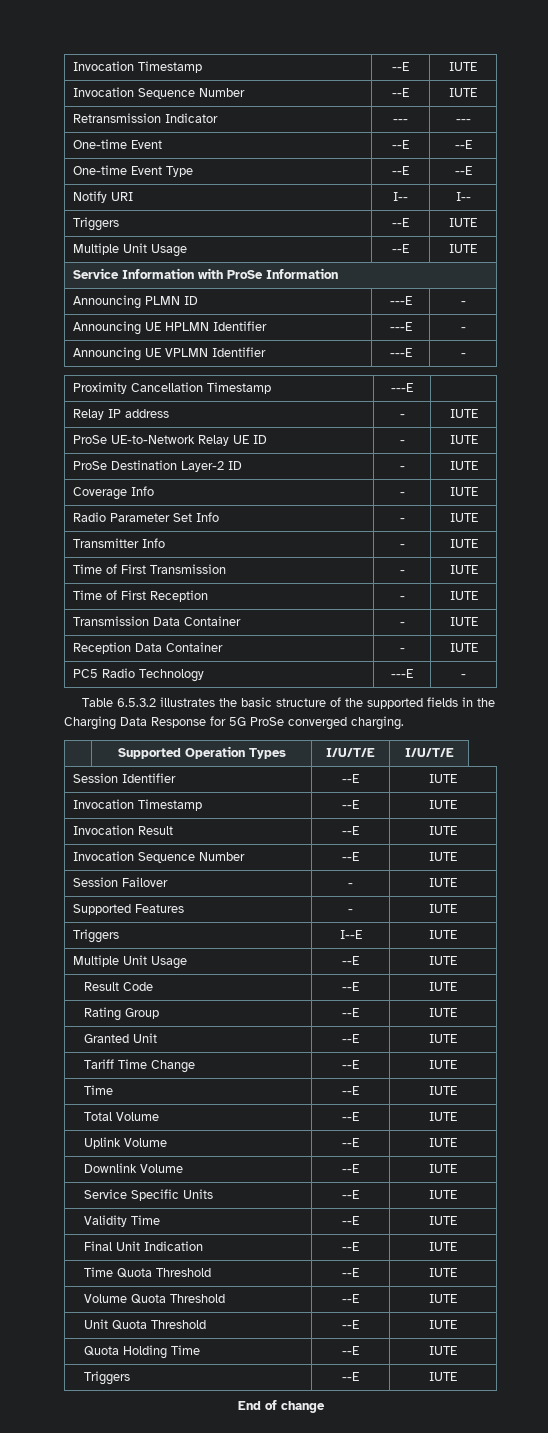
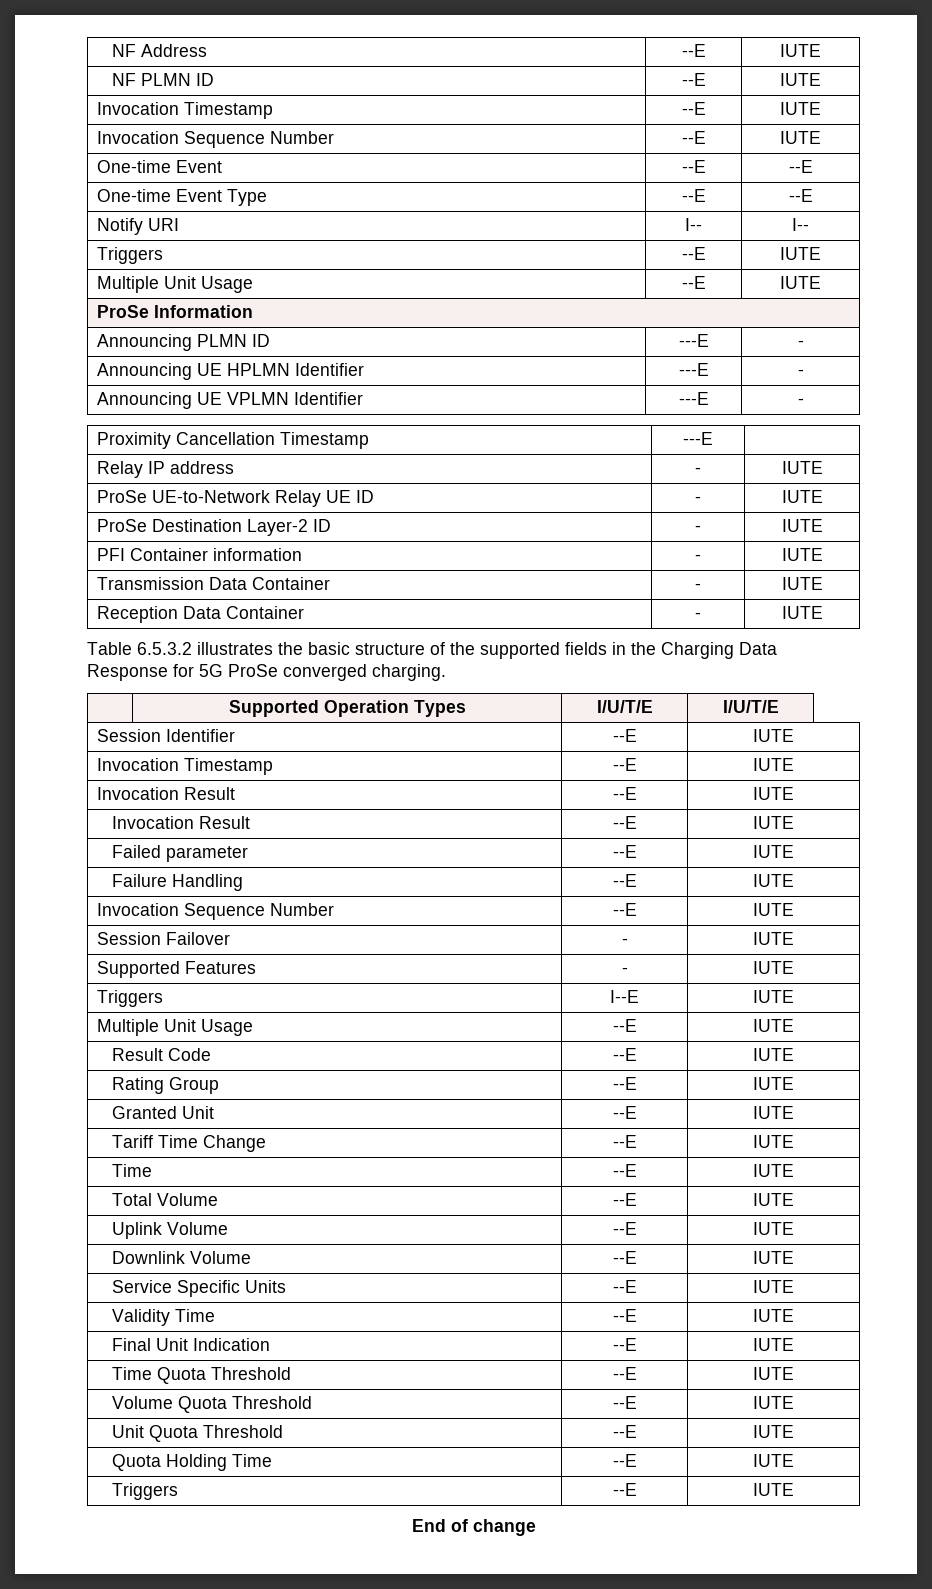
(72, 66) none -> [111,44,207,57] [681,44,706,57] [780,44,821,57] [111,73,214,86] [681,73,706,86] [780,73,821,86] NF Address | --E | IUTE // NF PLMN ID | --E | IUTE //
[72,113,218,123] [393,119,408,123] [455,119,471,123] // Retransmission Indicator | --- | --- -> (821, 137) none
[72,268,223,279] Service Information with -> (821, 282) none
[72,486,154,500] [399,492,405,496] [449,487,478,496] [72,512,219,522] [399,518,405,522] [449,513,478,522] [72,538,165,548] [399,544,405,548] [449,539,478,548] [72,564,226,574] [399,570,405,574] [449,565,478,574] [72,590,208,602] Coverage Info | - | IUTE // Radio Parameter Set Info | - | IUTE // Transmitter Info | - | IUTE // Time of First Transmission | - | IUTE // Time of First Reception -> [96,548,302,561] PFI Container information
[72,668,204,682] [391,669,413,678] [461,674,466,678] // PC5 Radio Technology | ---E | - -> (823, 612) none
(457, 830) none -> [111,816,250,829] [612,816,637,829] [753,816,794,829] [111,845,248,862] [612,845,637,858] [753,845,794,858] [111,874,243,891] [612,874,637,887] [753,874,794,887] // Invocation Result | --E | IUTE // Failed parameter | --E | IUTE // Failure Handling | --E | IUTE

